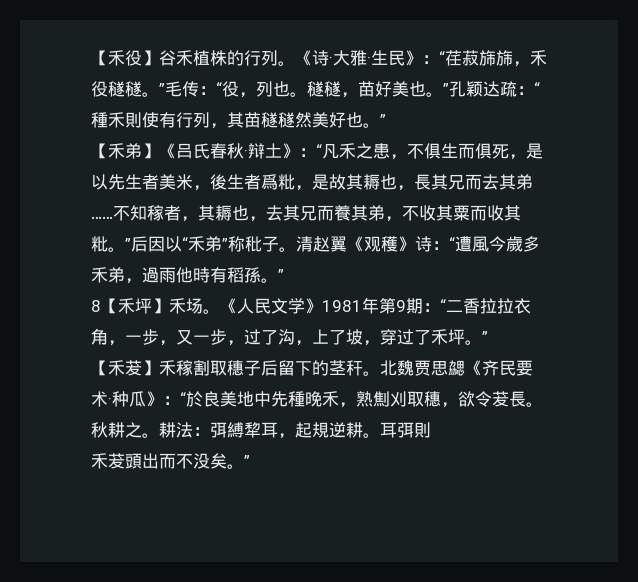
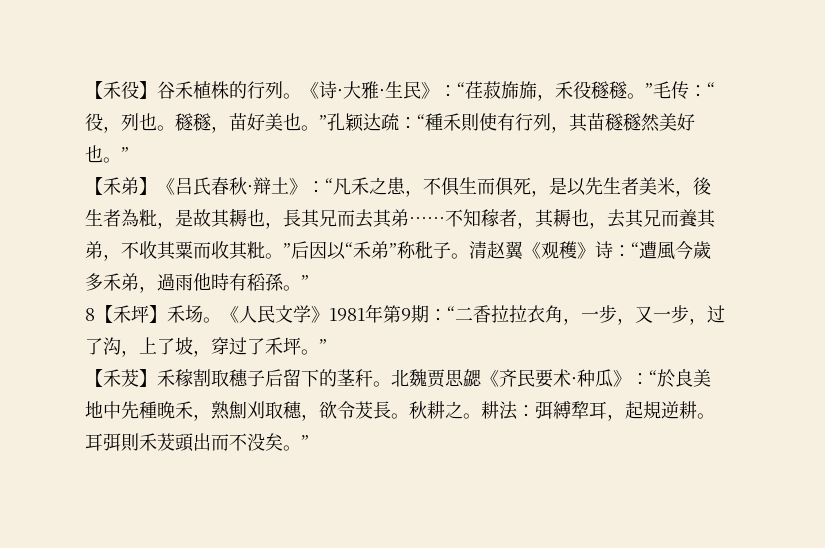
[261,174,278,190] 爲 -> [121,209,139,227] 為
(431, 430) // -> (139, 442) none

